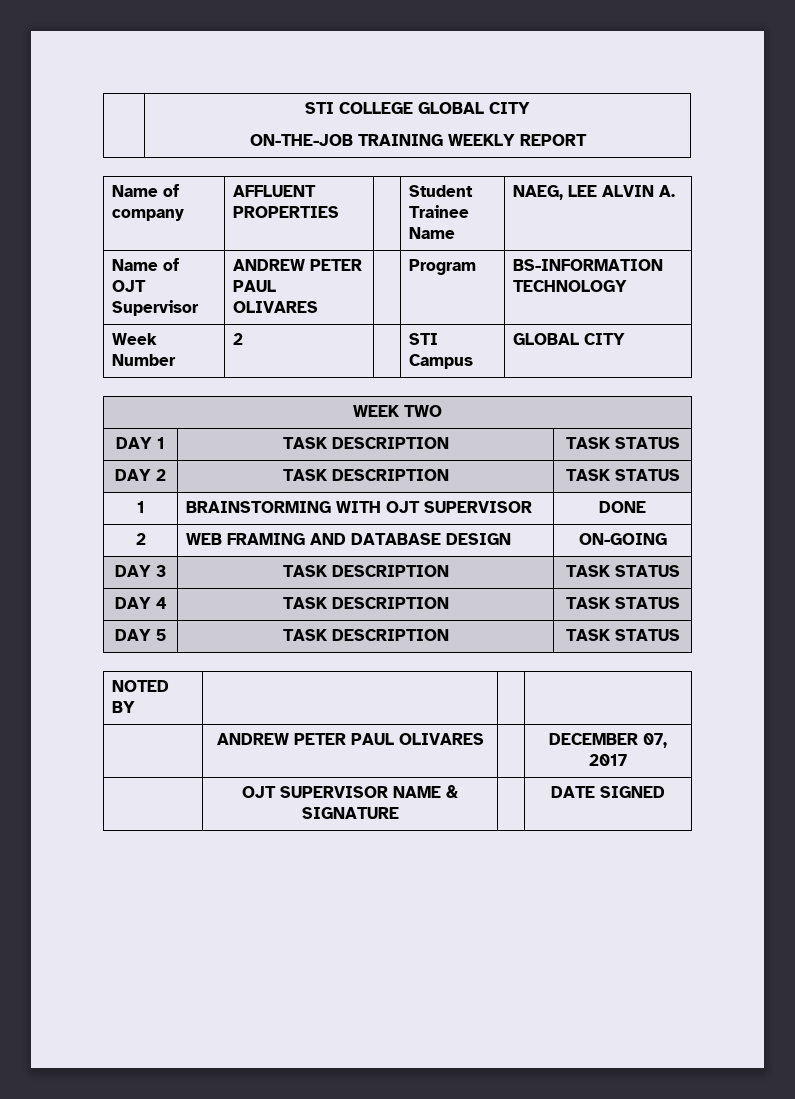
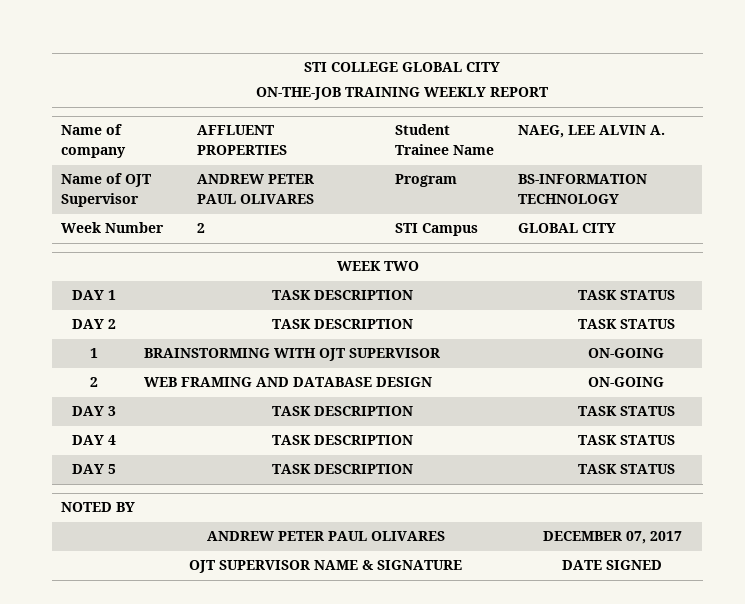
[599,501,646,513] DONE -> [588,348,664,358] ON-GOING

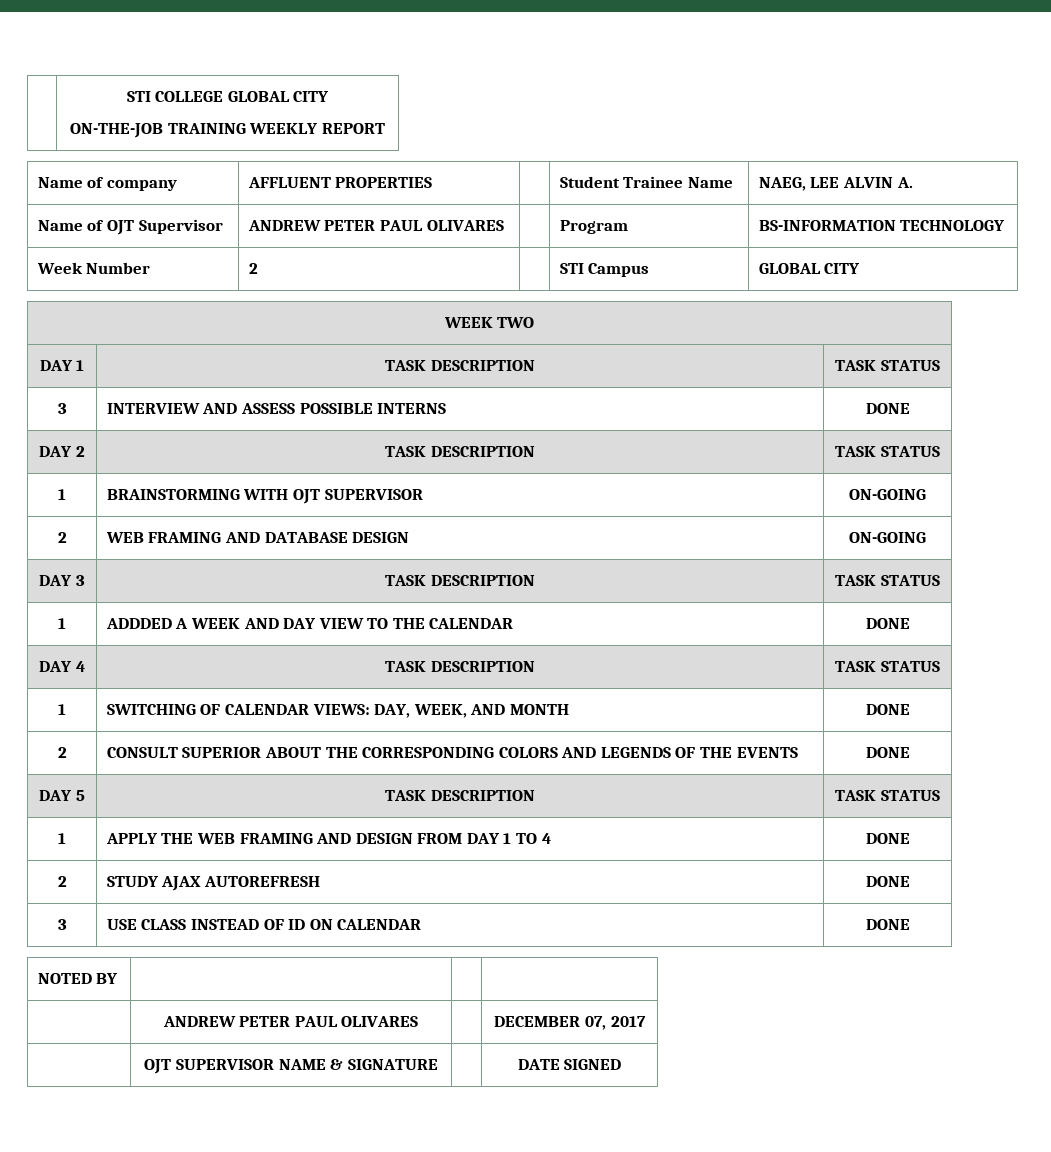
(675, 295) none -> [57,403,67,414] [106,403,447,414] [865,403,910,414] // 3 | INTERVIEW AND ASSESS POSSIBLE INTERNS | DONE
(675, 411) none -> [58,618,66,629] [105,618,514,629] [865,618,910,629] // 1 | ADDDED A WEEK AND DAY VIEW TO THE CALENDAR | DONE
(675, 440) none -> [58,704,66,715] [106,704,569,718] [865,704,910,715] [57,747,67,758] [106,747,798,758] [865,747,910,758] // 1 | SWITCHING OF CALENDAR VIEWS: DAY, WEEK, AND MONTH | DONE // 2 | CONSULT SUPERIOR ABOUT THE CORRESPONDING COLORS AND LEGENDS OF THE EVENTS | DONE
(675, 469) none -> [58,833,66,844] [105,833,551,844] [865,833,910,844] [57,876,67,887] [106,876,320,891] [865,876,910,887] [57,919,67,930] [106,919,422,930] [865,919,910,930] // 1 | APPLY THE WEB FRAMING AND DESIGN FROM DAY 1 TO 4 | DONE // 2 | STUDY AJAX AUTOREFRESH | DONE // 3 | USE CLASS INSTEAD OF ID ON CALENDAR | DONE

